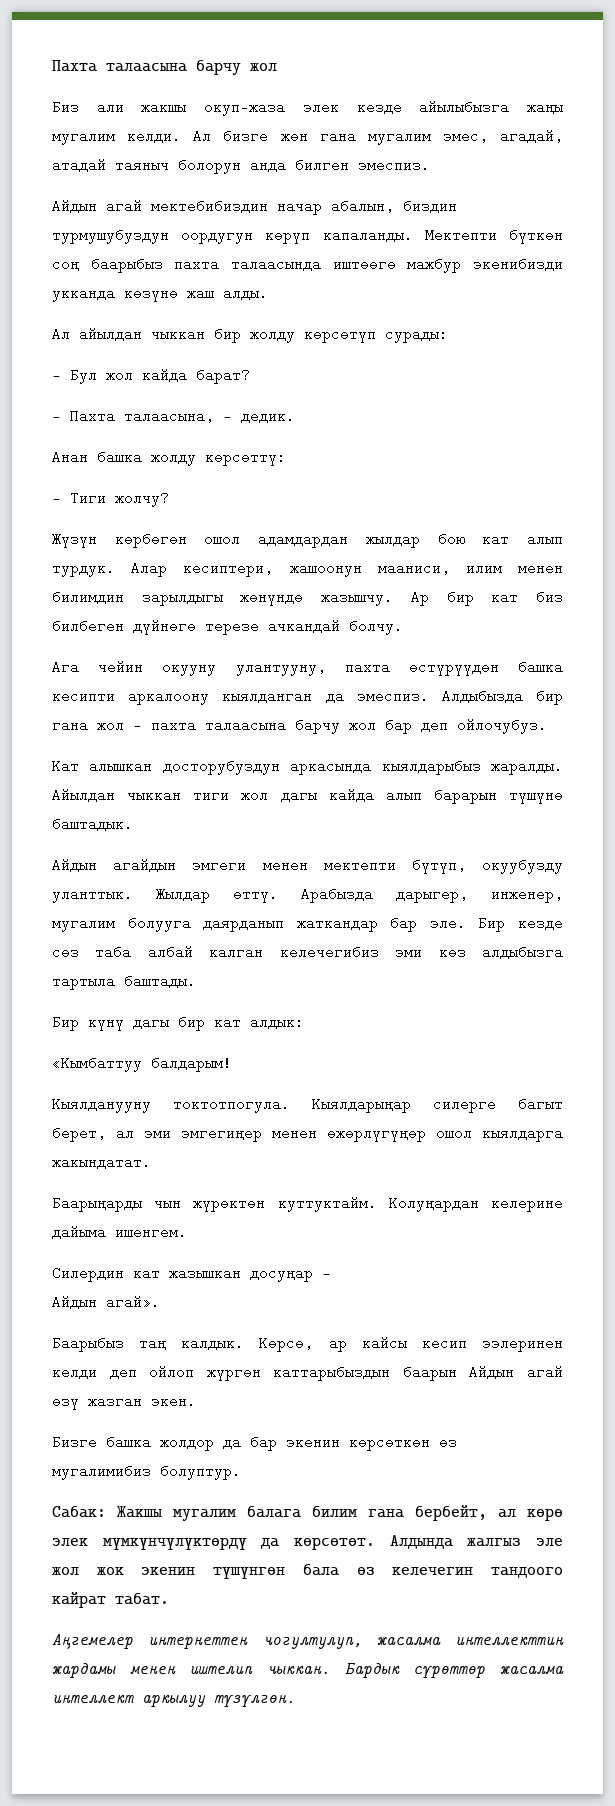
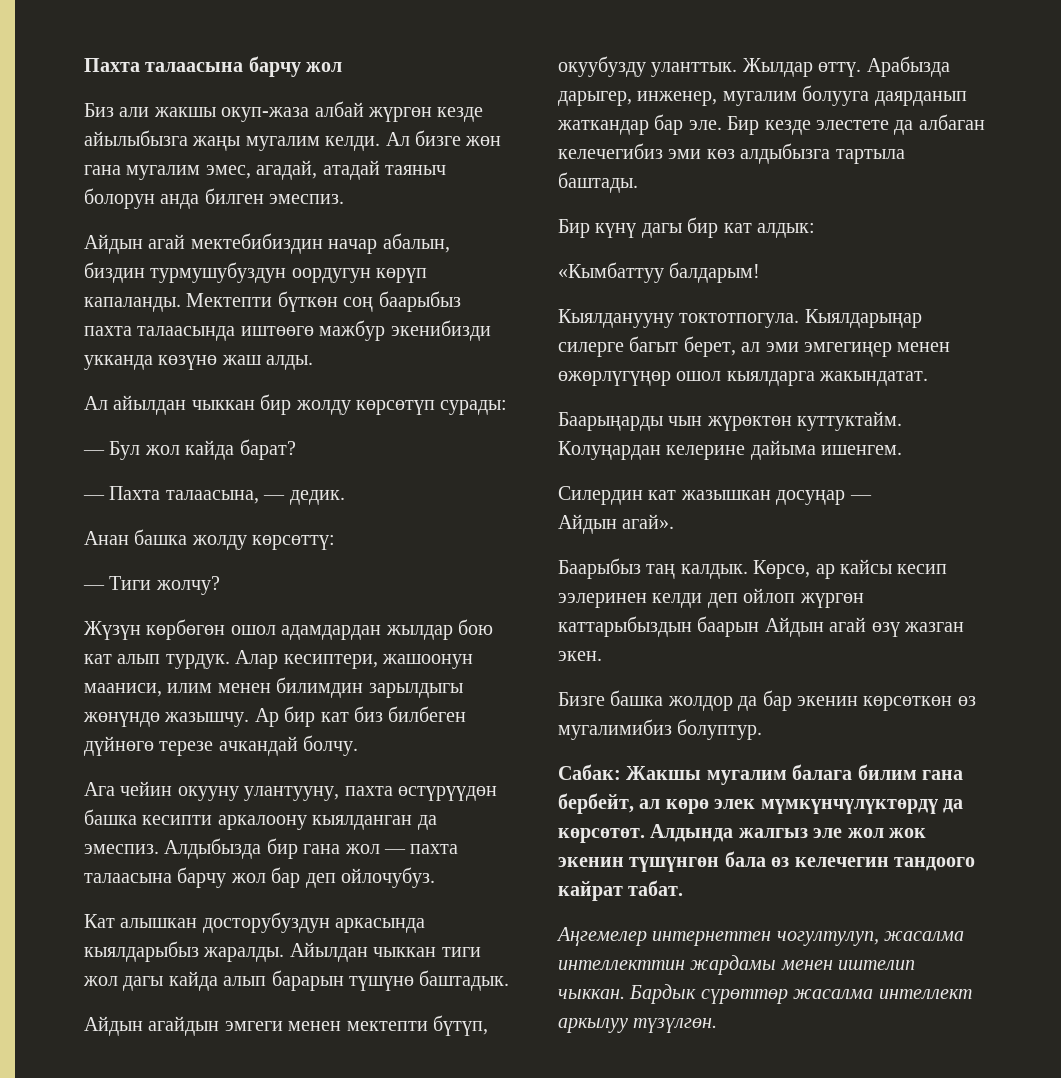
[302,98,339,115] элек -> [314,101,432,122] албай жүргөн
[52,943,264,960] сөз таба албай калган -> [816,114,985,135] элестете да албаган

